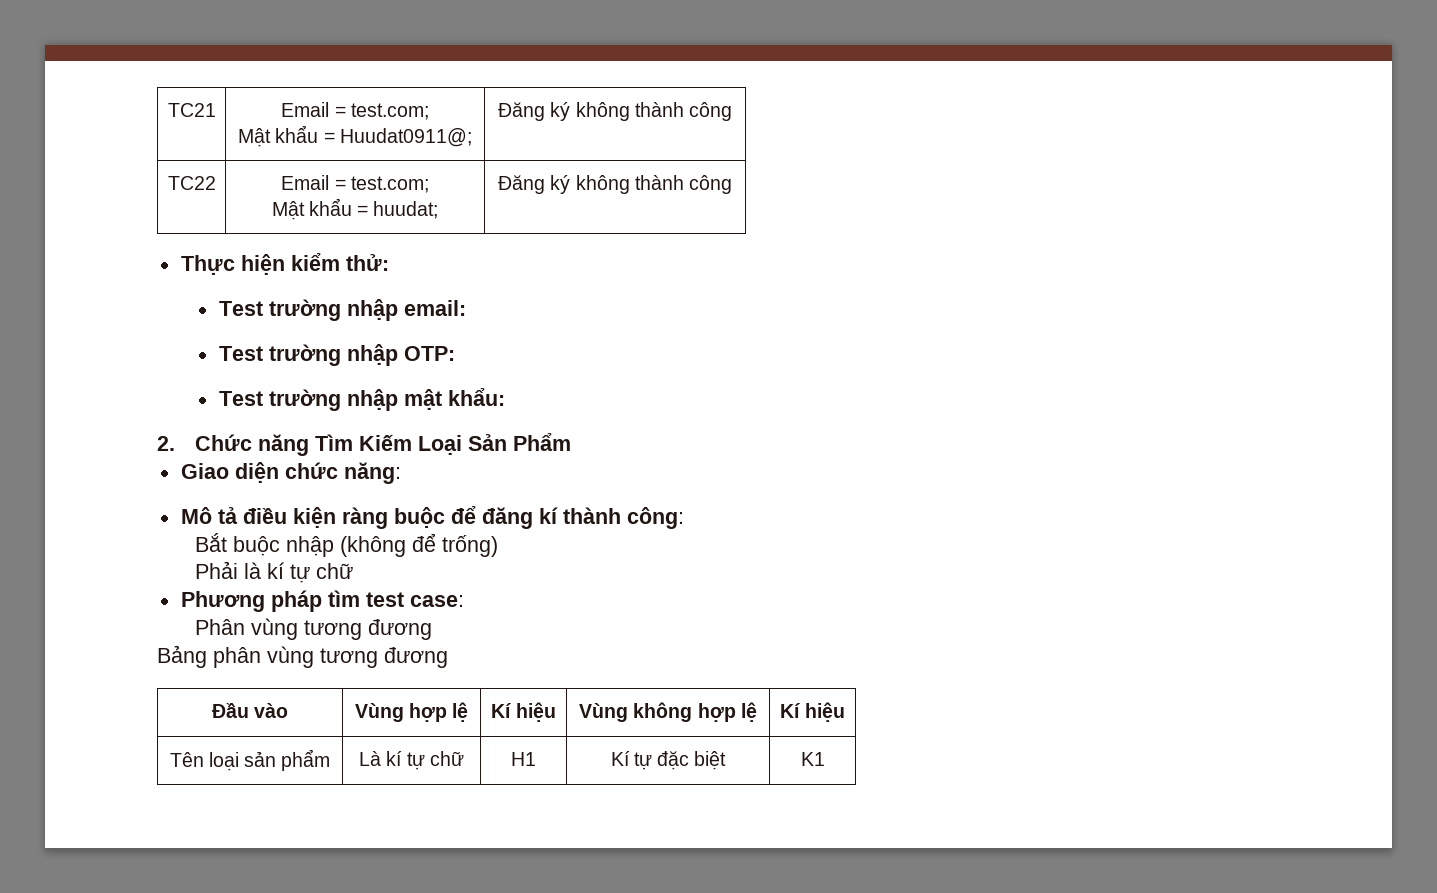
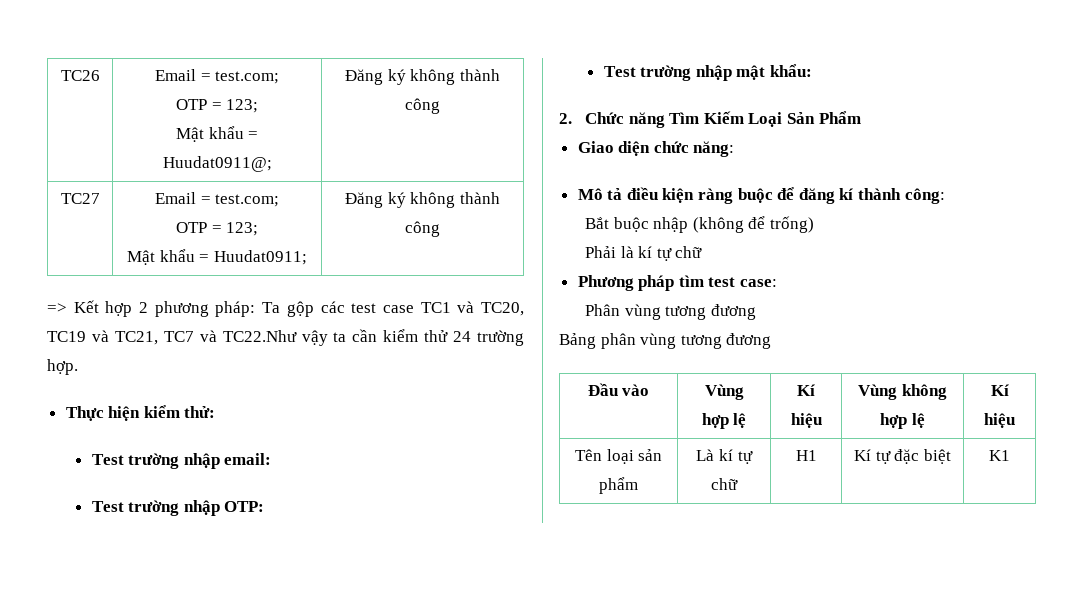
[167,103,216,117] [281,102,429,120] TC21 | Email = test.com; -> [60,70,100,81] [154,69,280,84] [175,99,259,113] TC26 | Email = test.com; // OTP = 123;
[167,176,216,190] [281,175,429,193] [271,198,439,220] [497,175,733,194] TC22 | Email = test.com; // Mật khẩu = huudat; | Đăng ký không thành công -> [60,193,100,204] [154,192,280,207] [175,222,259,236] [127,249,307,265] [345,192,500,208] [405,221,440,237] [47,300,524,317] [47,329,525,346] [47,359,78,375] TC27 | Email = test.com; // OTP = 123; // Mật khẩu = Huudat0911; | Đăng ký không thành công // => Kết hợp 2 phương pháp: Ta gộp các test case TC1 và TC20, TC19 và TC21, TC7 và TC22.Như vậy ta cần kiểm thử 24 trường hợp.

